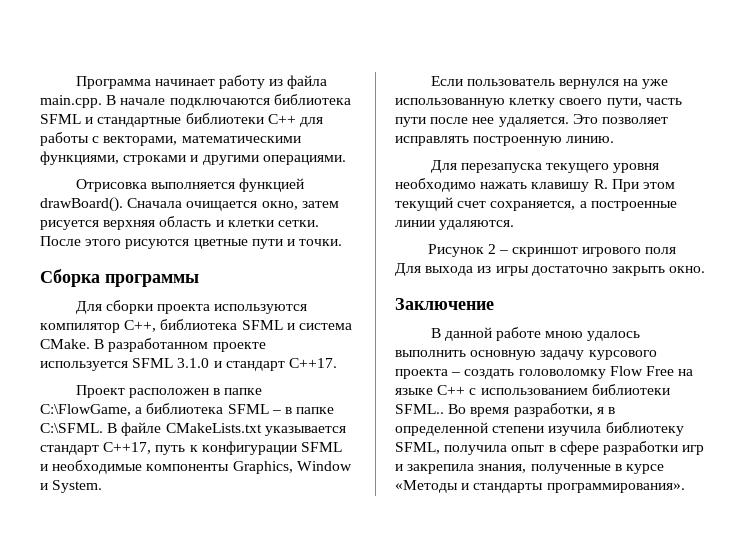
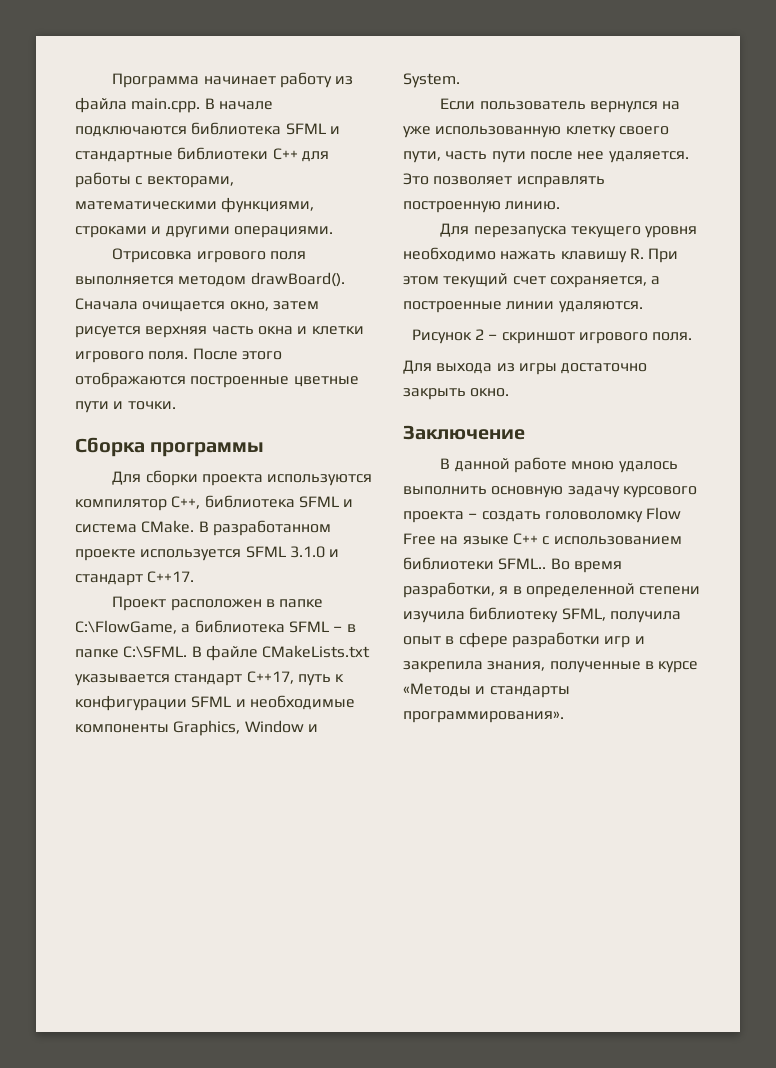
[150,178,305,192] выполняется функцией -> [196,251,306,263] [75,276,247,287] игрового поля выполняется методом
[159,216,319,227] [40,236,190,249] область и клетки сетки. После этого рисуются -> [211,326,364,335] [75,348,282,363] [75,372,290,388] часть окна и клетки игрового поля. После этого отображаются построенные
[645,247,677,254] поля -> [652,332,693,341] поля.

